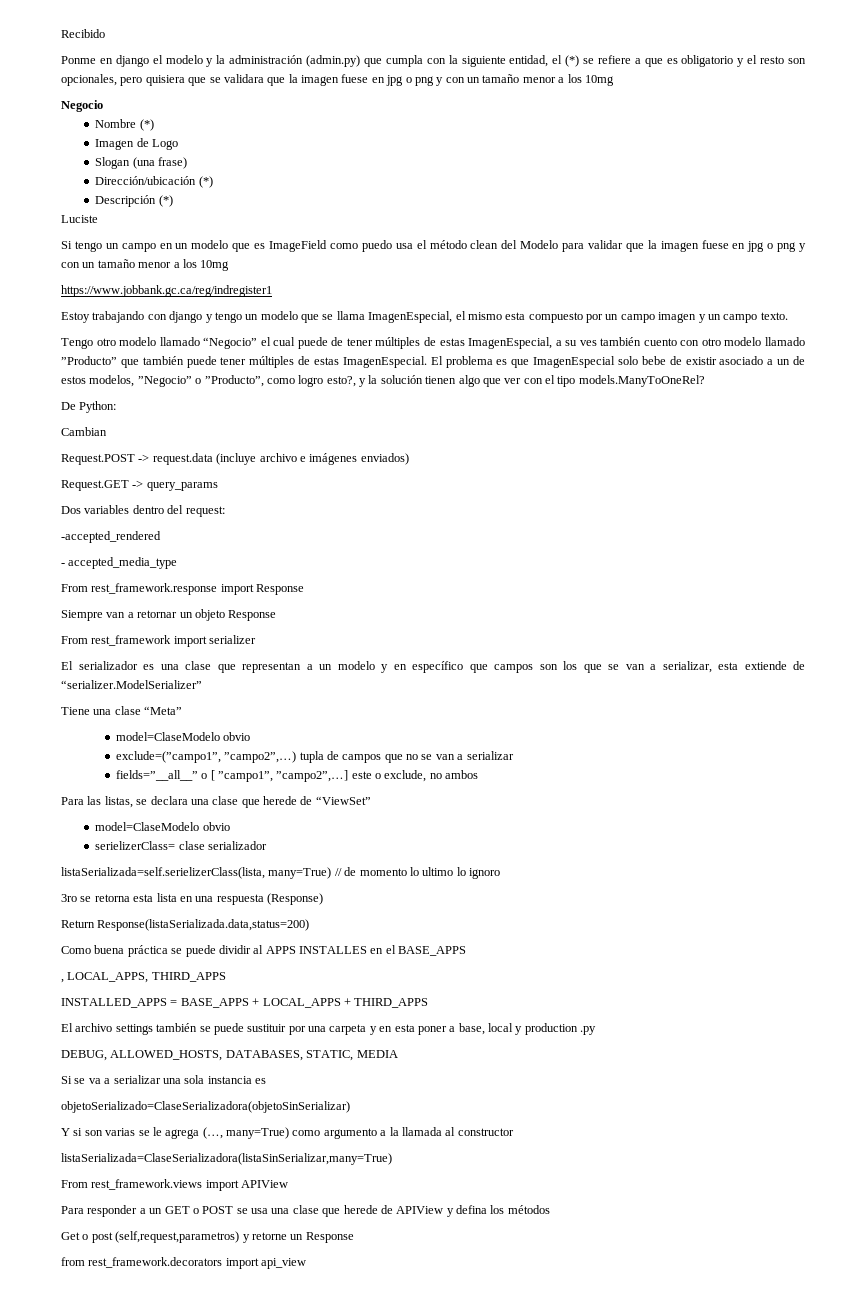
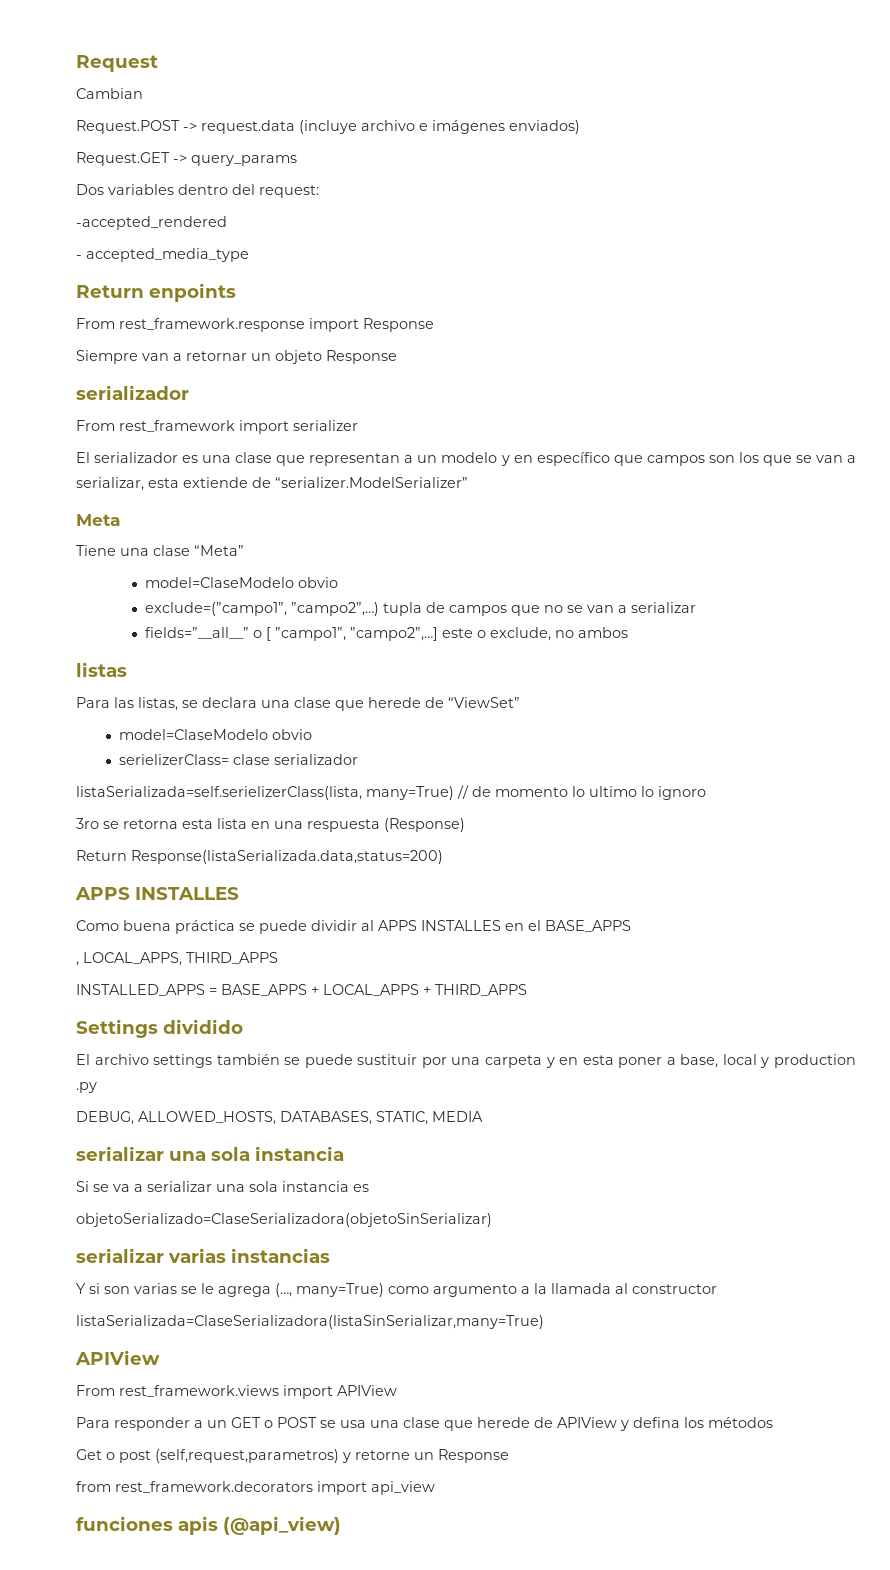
[61,29,105,38] [61,55,806,67] [61,74,614,86] [61,100,103,112] [95,119,154,131] [95,138,179,150] [95,157,188,169] [95,176,213,188] [95,195,173,207] [61,215,98,223] [61,240,806,252] [61,259,230,271] [61,285,272,297] [61,311,788,323] [61,337,805,349] [61,356,806,368] [61,375,705,387] [61,401,117,413] Recibido // Ponme en django el modelo y la administración (admin.py) que cumpla con la siguiente entidad, el (*) se refiere a que es obligatorio y el resto son opcionales, pero quisiera que se validara que la imagen fuese en jpg o png y con un tamaño menor a los 10mg // Negocio // Nombre (*) // Imagen de Logo // Slogan (una frase) // Dirección/ubicación (*) // Descripción (*) // Luciste // Si tengo un campo en un modelo que es ImageField como puedo usa el método clean del Modelo para validar que la imagen fuese en jpg o png y con un tamaño menor a los 10mg // https://www.jobbank.gc.ca/reg/indregister1 // Estoy trabajando con django y tengo un modelo que se llama ImagenEspecial, el mismo esta compuesto por un campo imagen y un campo texto. // Tengo otro modelo llamado “Negocio” el cual puede de tener múltiples de estas ImagenEspecial, a su ves también cuento con otro modelo llamado ”Producto” que también puede tener múltiples de estas ImagenEspecial. El problema es que ImagenEspecial solo bebe de existir asociado a un de estos modelos, ”Negocio” o ”Producto”, como logro esto?, y la solución tienen algo que ver con el tipo models.ManyToOneRel? // De Python: -> [76,55,158,72] Request
(178, 563) none -> [76,283,236,302] // Return enpoints
(277, 615) none -> [76,385,189,400] // serializador
(202, 684) none -> [76,514,120,526] // Meta
(479, 774) none -> [76,662,127,677] // listas
(310, 925) none -> [75,887,239,900] // APPS INSTALLES
(429, 1003) none -> [76,1019,243,1038] // Settings dividido
(398, 1054) none -> [76,1146,344,1161] // serializar una sola instancia
(350, 1107) none -> [76,1248,330,1263] // serializar varias instancias
(392, 1159) none -> [75,1350,160,1365] // APIView
(307, 1263) none -> [76,1516,341,1535] // funciones apis (@api_view)

